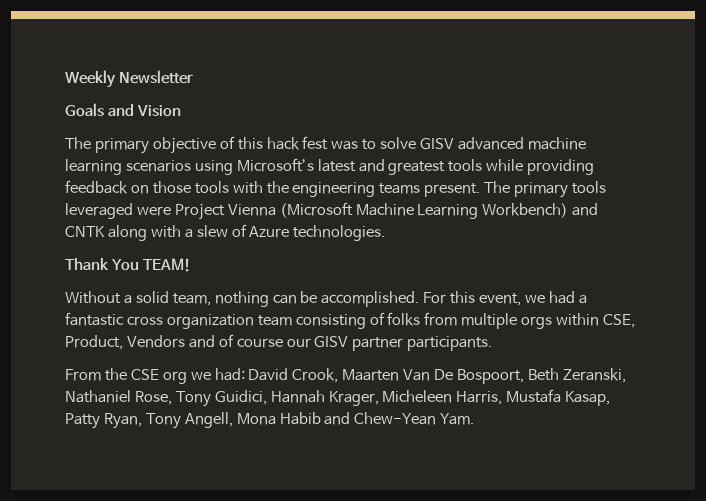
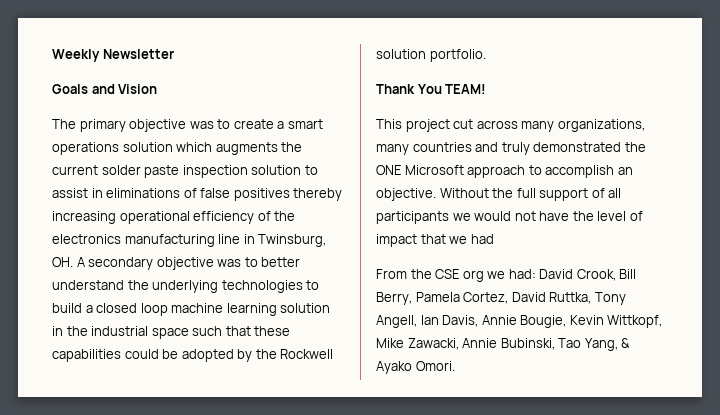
[219,136,586,150] [65,158,595,175] [65,180,607,198] [65,202,599,220] [65,224,386,241] [65,258,191,272] [65,291,587,307] [65,312,636,329] [65,334,493,351] of this hack fest was to solve GISV advanced machine learning scenarios using Microsoft’s latest and greatest tools while providing feedback on those tools with the engineering teams present. The primary tools leveraged were Project Vienna (Microsoft Machine Learning Workbench) and CNTK along with a slew of Azure technologies. // Thank You TEAM! // Without a solid team, nothing can be accomplished. For this event, we had a fantastic cross organization team consisting of folks from multiple orgs within CSE, Product, Vendors and of course our GISV partner participants. -> [189,119,323,129] [52,142,303,155] [52,165,318,178] [52,188,343,201] [52,211,296,224] [52,234,327,247] [52,257,301,270] [52,280,320,293] [52,303,331,316] [52,326,291,339] [52,349,334,362] [376,49,486,62] [376,84,487,94] [376,119,645,132] [376,142,646,155] [376,165,633,178] [376,188,622,201] [376,211,643,224] [376,234,494,247] was to create a smart operations solution which augments the current solder paste inspection solution to assist in eliminations of false positives thereby increasing operational efficiency of the electronics manufacturing line in Twinsburg, OH. A secondary objective was to better understand the underlying technologies to build a closed loop machine learning solution in the industrial space such that these capabilities could be adopted by the Rockwell solution portfolio. // Thank You TEAM! // This project cut across many organizations, many countries and truly demonstrated the ONE Microsoft approach to accomplish an objective. Without the full support of all participants we would not have the level of impact that we had
[342,368,626,384] [65,389,611,407] [65,412,475,429] Maarten Van De Bospoort, Beth Zeranski, Nathaniel Rose, Tony Guidici, Hannah Krager, Micheleen Harris, Mustafa Kasap, Patty Ryan, Tony Angell, Mona Habib and Chew-Yean Yam. -> [619,269,637,279] [376,292,626,305] [376,315,663,328] [376,338,631,351] [376,361,455,374] Bill Berry, Pamela Cortez, David Ruttka, Tony Angell, Ian Davis, Annie Bougie, Kevin Wittkopf, Mike Zawacki, Annie Bubinski, Tao Yang, & Ayako Omori.

